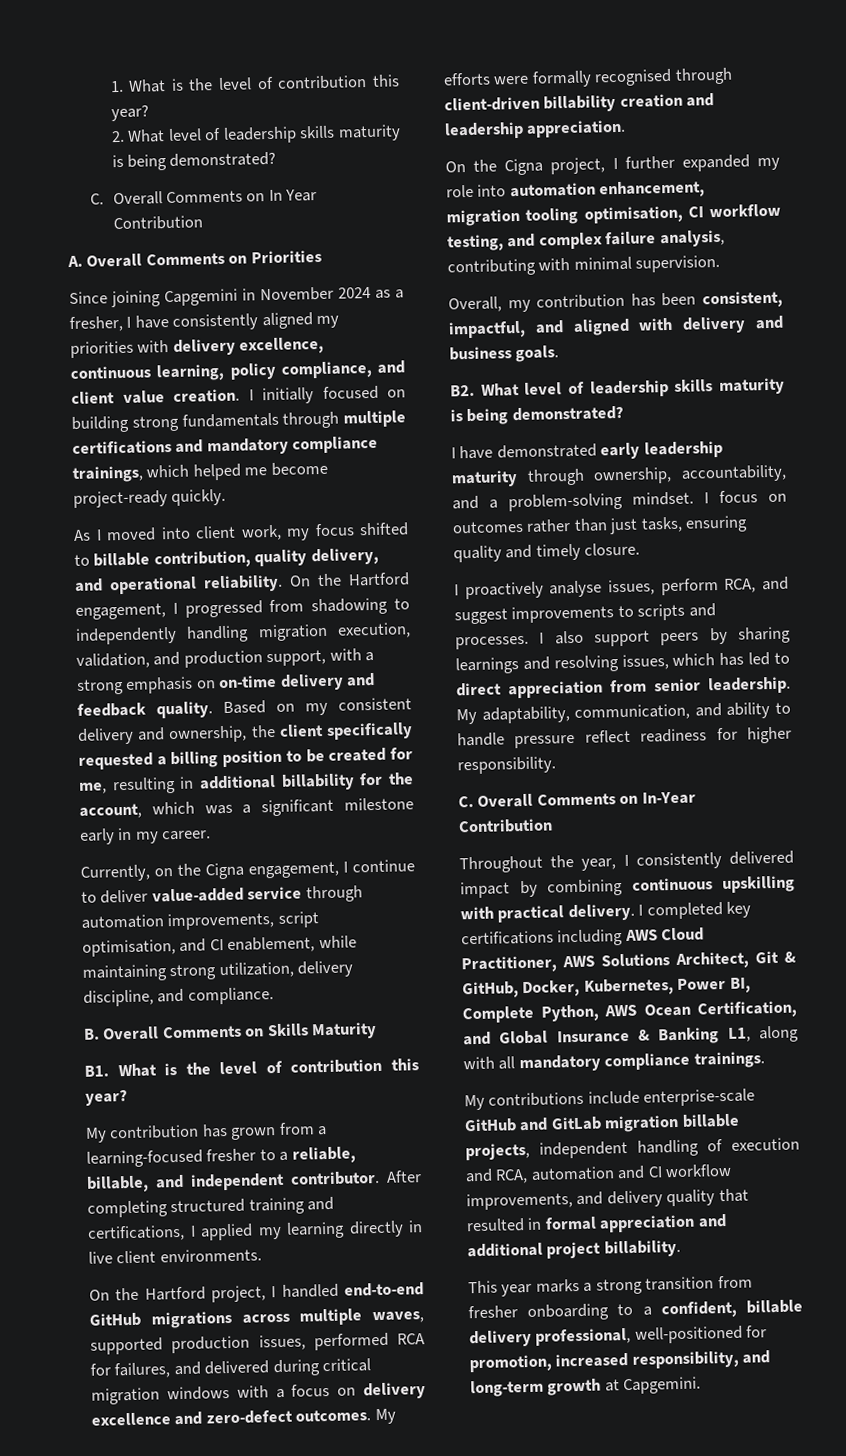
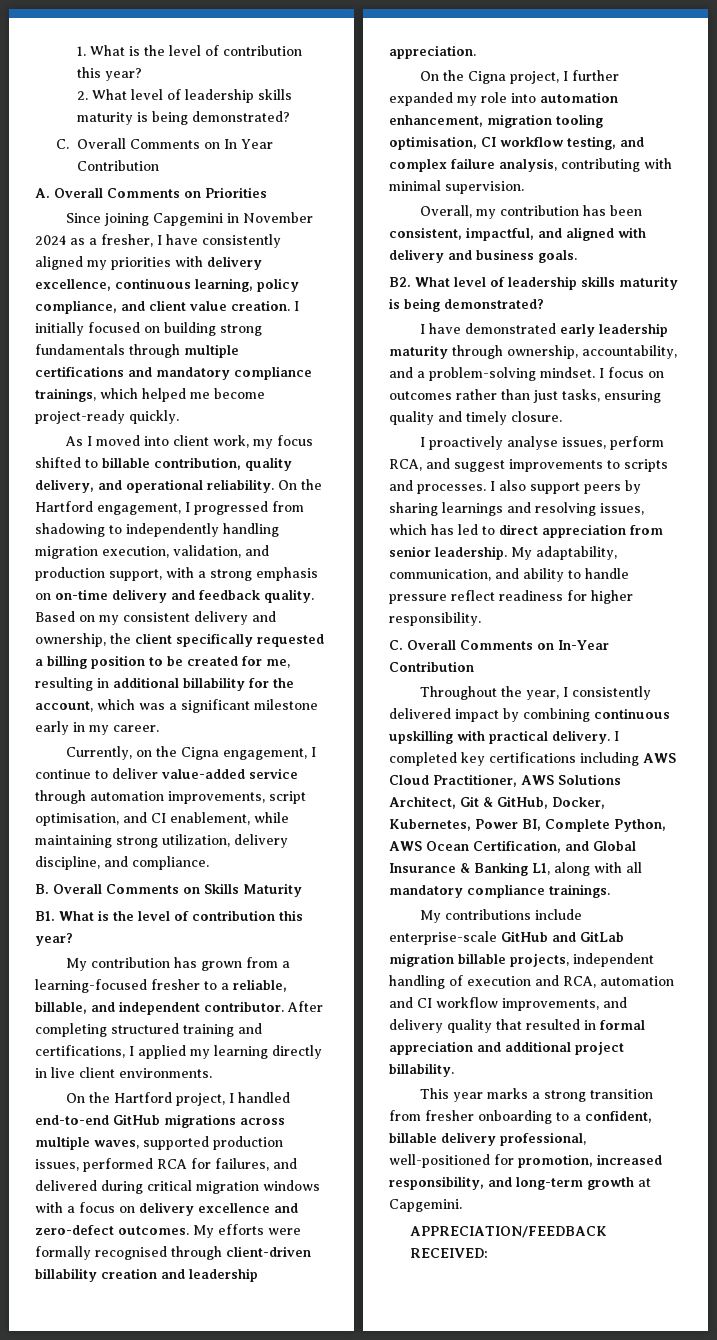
(702, 1385) none -> [409,1226,607,1238] [409,1248,488,1258] // APPRECIATION/FEEDBACK RECEIVED:

